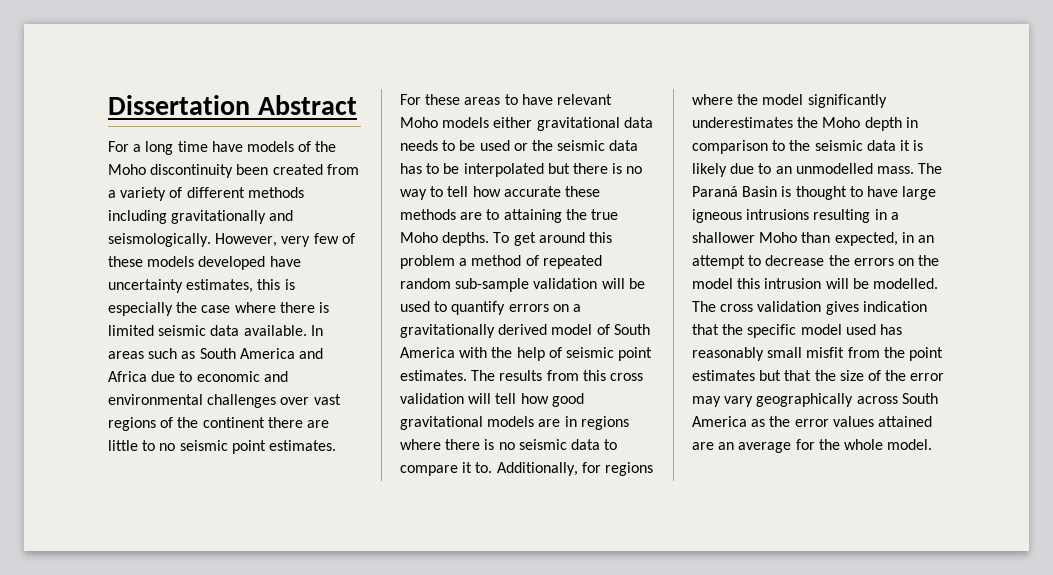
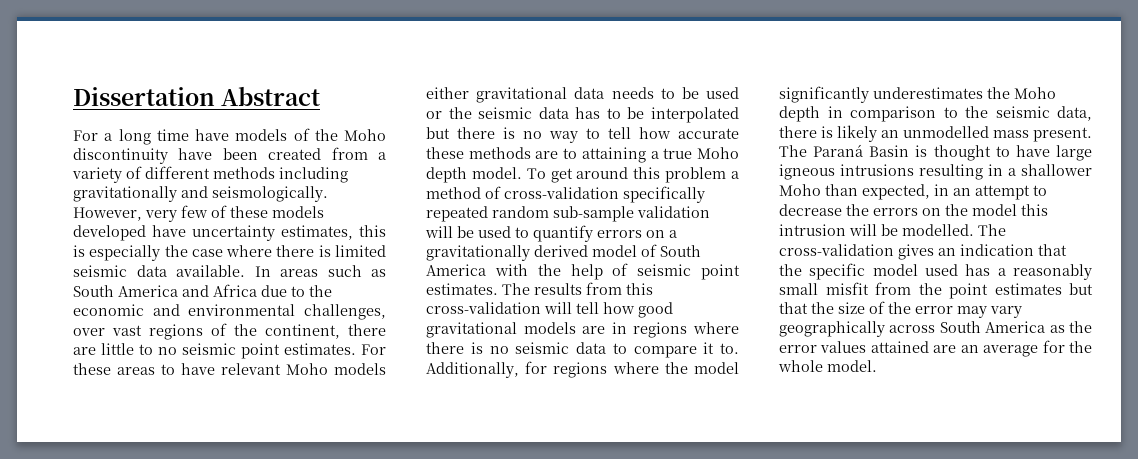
(234, 171) none -> [178,148,213,160] have
(193, 376) none -> [309,285,332,297] the
[207,394,277,408] challenges -> [304,304,386,320] challenges,
[202,417,265,428] continent -> [265,324,340,339] continent,
[565,209,587,220] the -> [650,151,659,159] a
[442,232,490,246] depths. -> [426,167,522,183] depth model.
(539, 260) none -> [504,186,705,203] cross-validation specifically
[609,373,643,381] [400,393,464,404] cross validation -> [426,302,541,314] cross-validation
[866,140,924,151] [692,163,914,177] data it is likely due to an unmodelled mass. -> [1057,106,1092,121] [779,125,1092,142] data, there is likely an unmodelled mass present.
[720,301,859,315] cross validation gives -> [779,244,956,260] cross-validation gives an
(902, 329) none -> [997,268,1006,276] a

